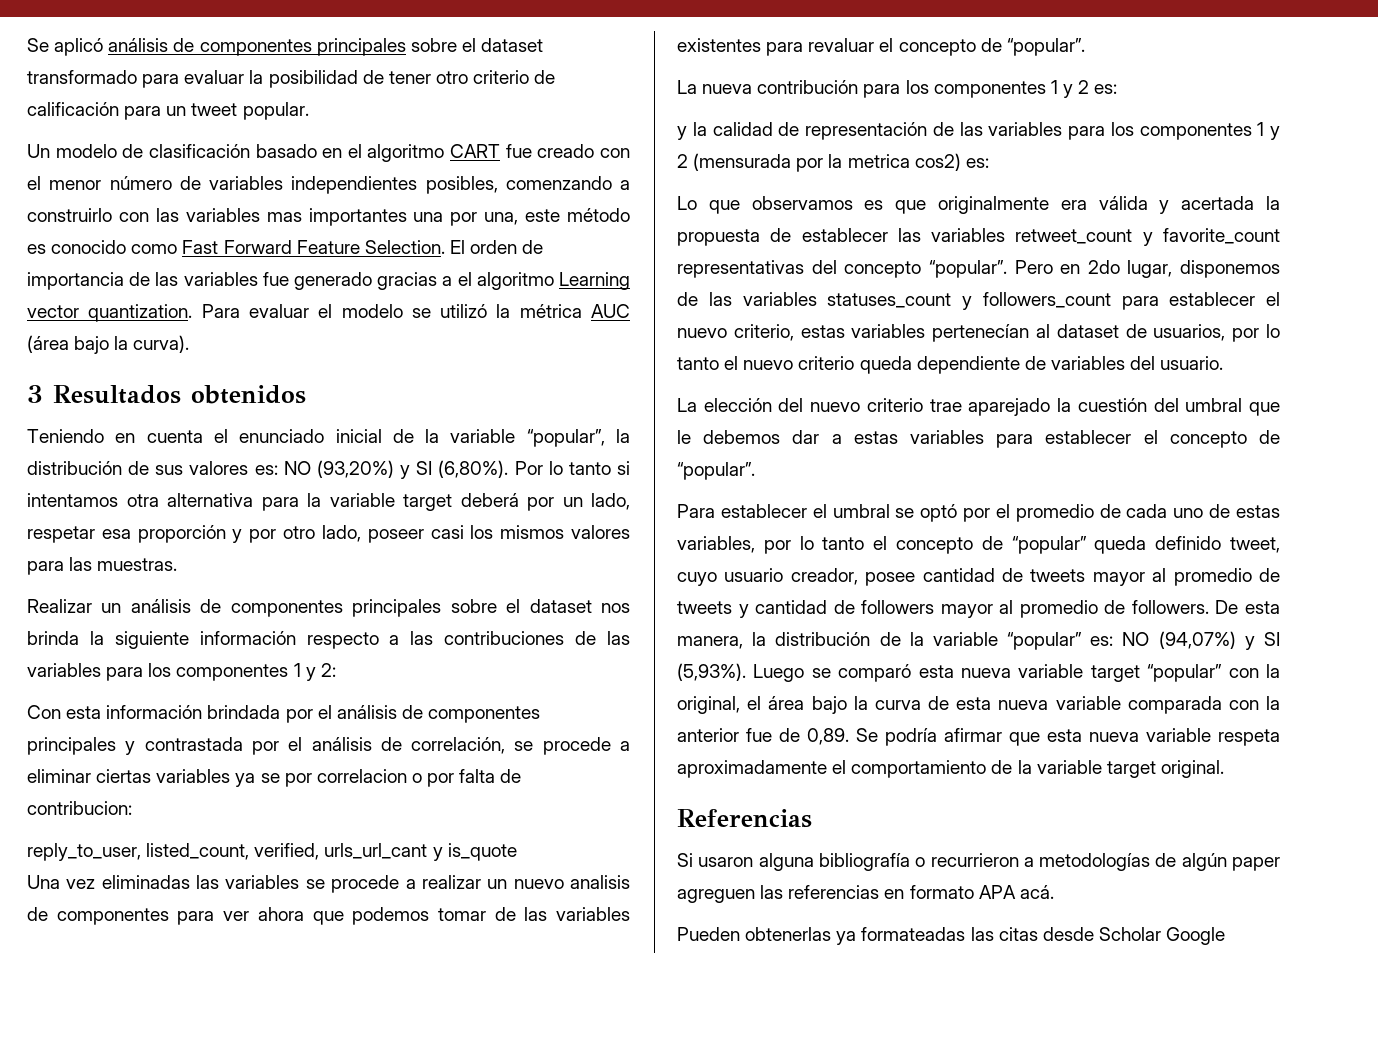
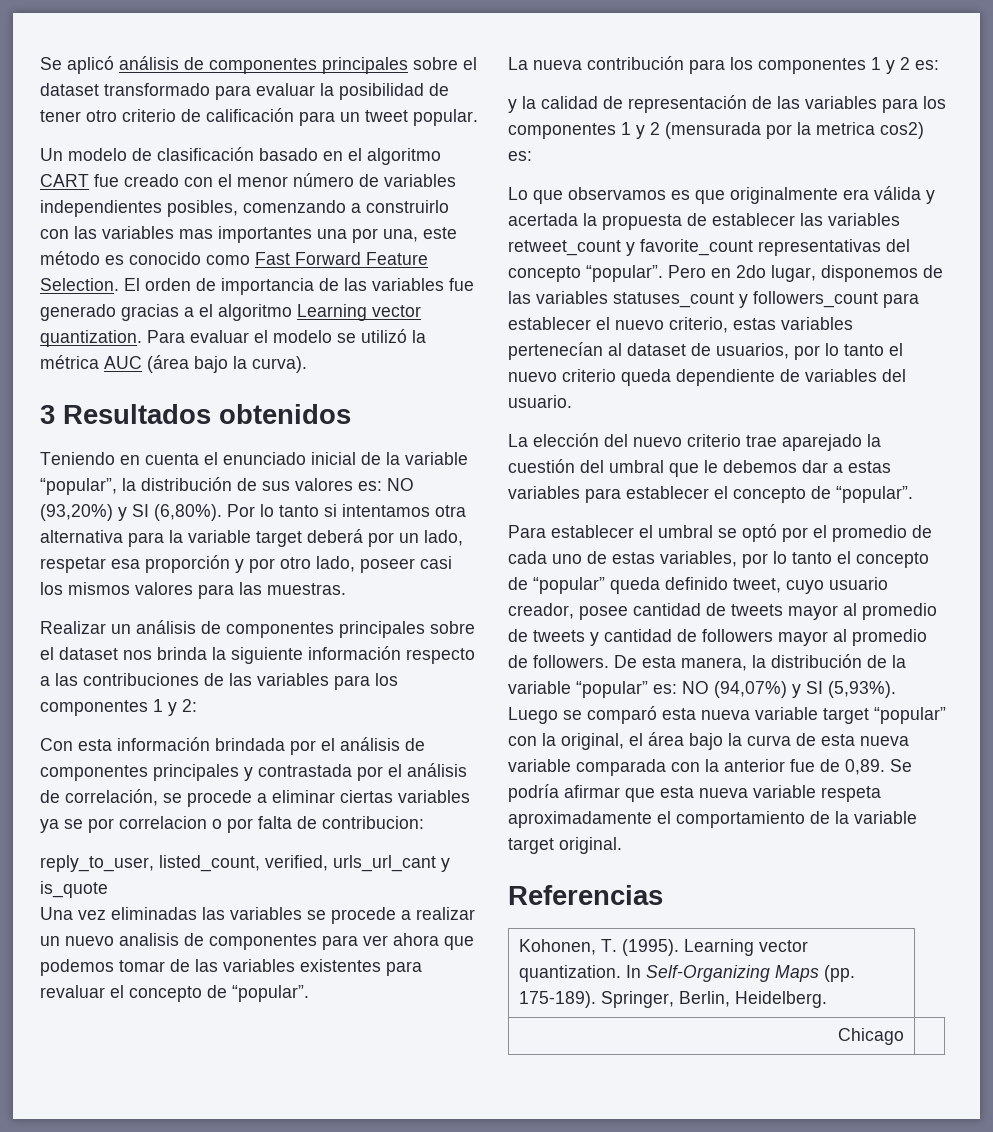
[677,853,1280,871] [677,885,1054,903] [677,927,1226,945] // Si usaron alguna bibliografía o recurrieron a metodologías de algún paper agreguen las referencias en formato APA acá. // Pueden obtenerlas ya formateadas las citas desde Scholar Google -> [518,939,808,956] [518,965,855,982] [518,991,827,1008] [838,1028,905,1045] // Kohonen, T. (1995). Learning vector quantization. In Self-Organizing Maps (pp. 175-189). Springer, Berlin, Heidelberg. // Chicago |

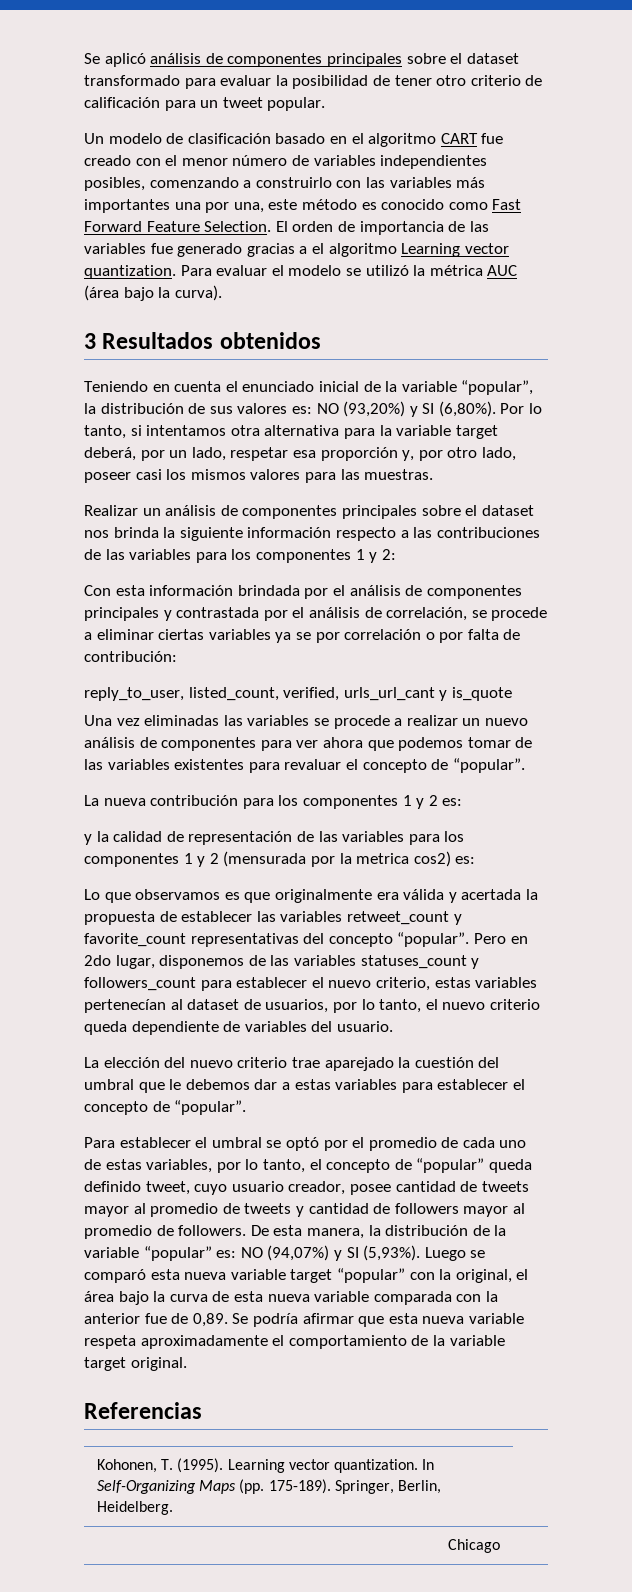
[179,229,213,239] mas -> [456,177,486,188] más
[279,505,319,517] tanto -> [84,425,126,439] tanto,
[307,529,363,543] deberá -> [84,447,136,461] deberá,
[235,559,244,573] y -> [402,450,415,461] y,
[119,816,207,829] correlacion -> [344,629,422,640] correlación
[322,816,424,829] contribucion: -> [84,651,177,662] contribución:
[119,933,179,946] analisis -> [84,737,135,748] análisis
[844,344,884,356] tanto -> [379,999,422,1013] tanto,
[792,552,832,564] tanto -> [262,1159,305,1173] tanto,

